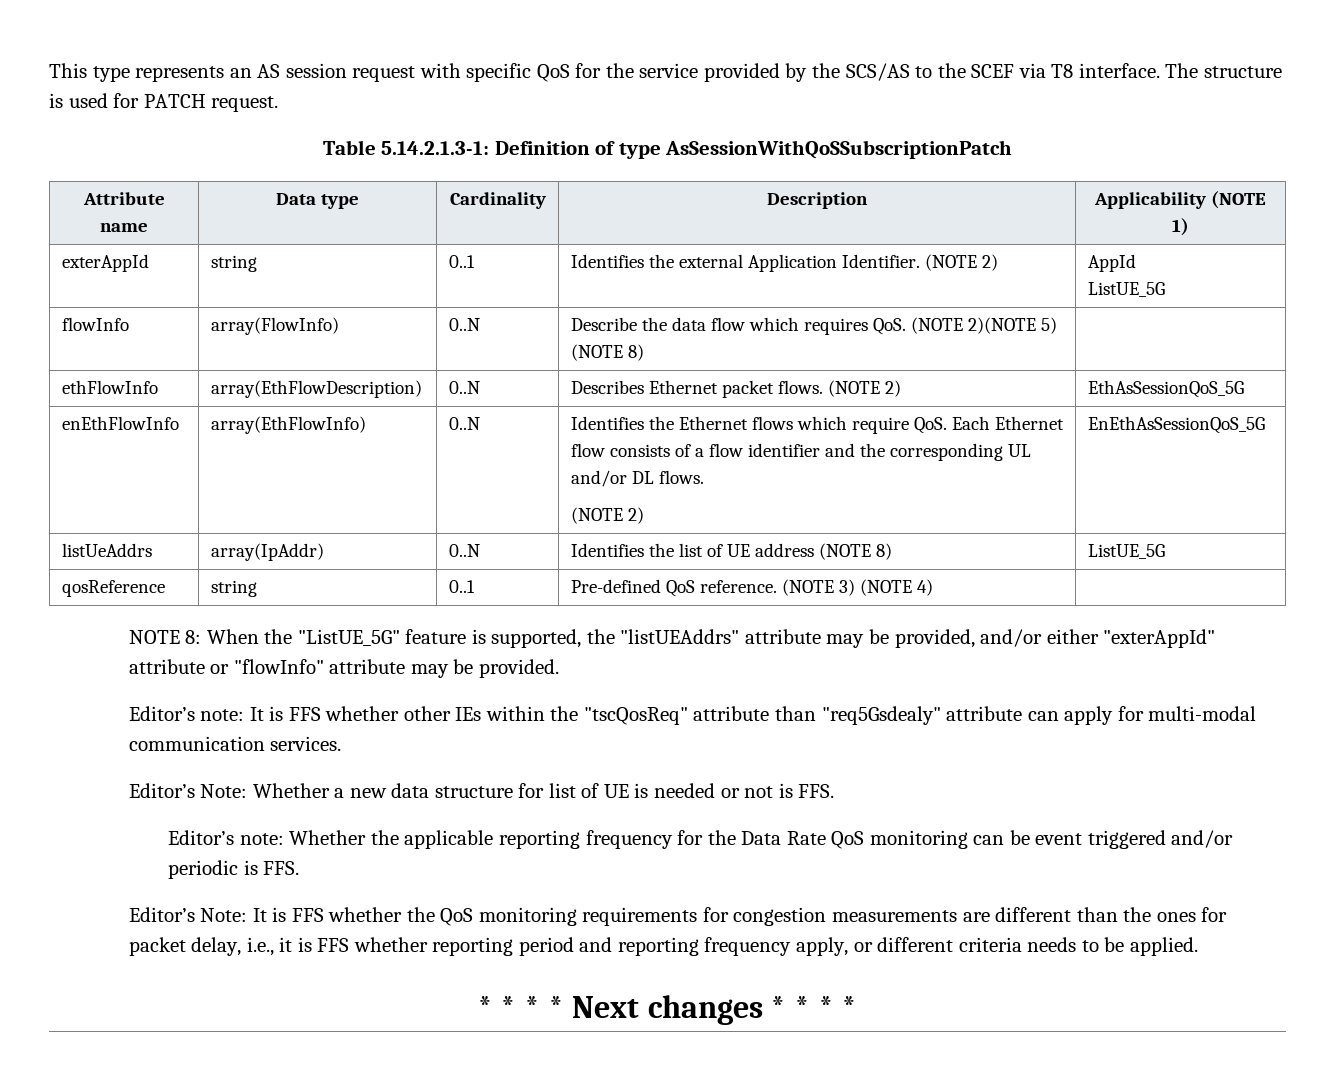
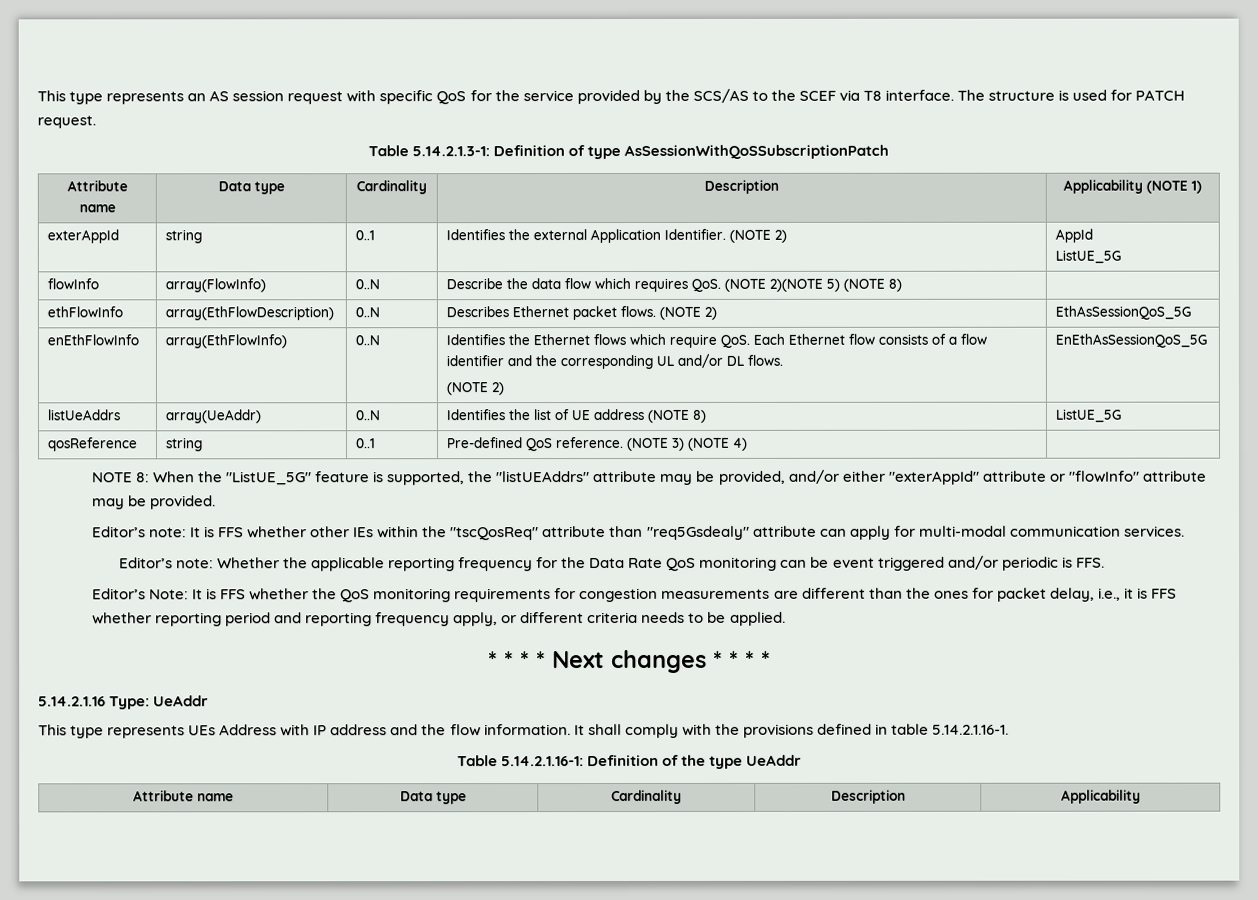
[210,543,324,561] array(IpAddr) -> [165,409,262,424] array(UeAddr)
[128,783,835,798] // Editor’s Note: Whether a new data structure for list of UE is needed or not is FFS. -> (1185, 531) none
(858, 1007) none -> [38,695,210,710] [38,723,1010,739] [456,754,803,769] [133,790,234,802] [399,791,467,805] [611,789,682,805] [830,789,906,804] [1060,789,1141,804] // 5.14.2.1.16 Type: UeAddr // This type represents UEs Address with IP address and the flow information. It shall comply with the provisions defined in table 5.14.2.1.16-1. // Table 5.14.2.1.16-1: Definition of the type UeAddr // Attribute name | Data type | Cardinality | Description | Applicability

